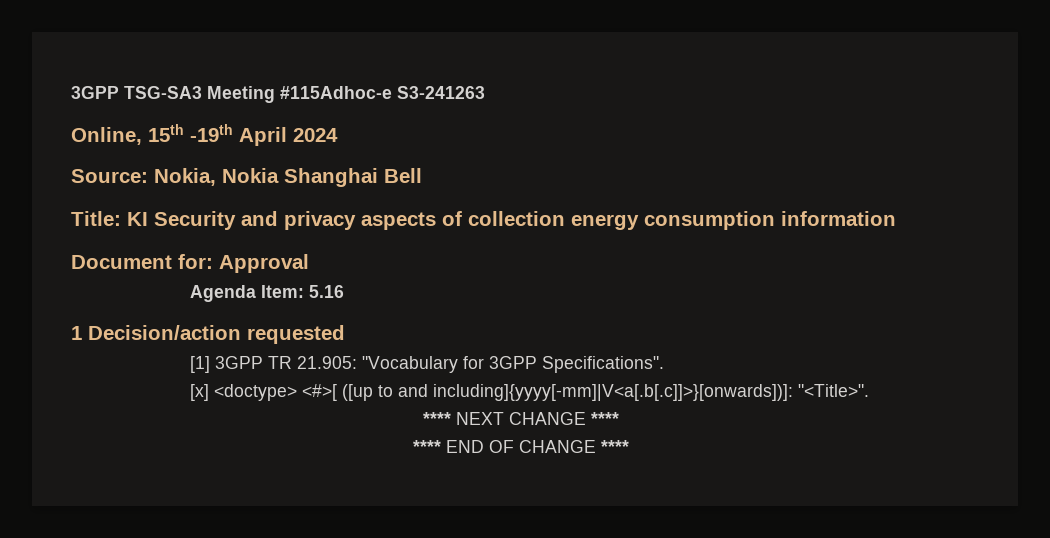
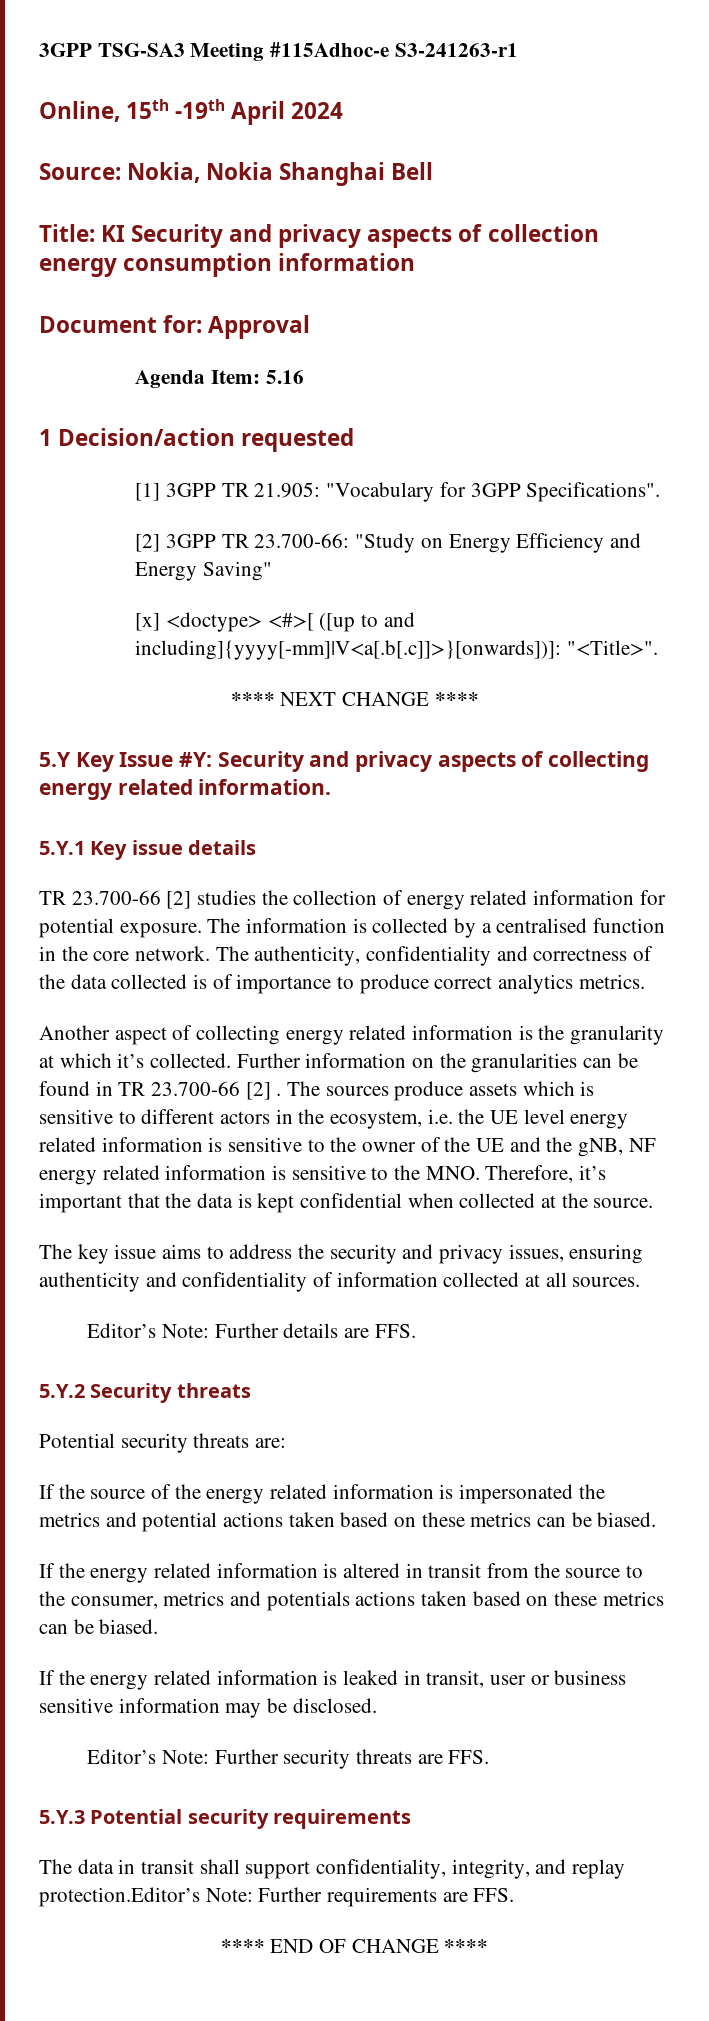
[397,86,485,99] S3-241263 -> [394,43,518,57] S3-241263-r1
(664, 364) none -> [135,533,641,553] [135,561,273,581] // [2] 3GPP TR 23.700-66: "Study on Energy Efficiency and Energy Saving"
(619, 418) none -> [39,751,650,772] [39,779,332,800] [39,840,257,860] [39,890,666,910] [39,918,666,938] [39,946,654,966] [39,974,645,994] [39,1025,665,1045] [39,1053,638,1073] [39,1081,595,1101] [39,1109,629,1129] [39,1137,656,1157] [39,1165,607,1185] [39,1193,654,1213] [39,1244,644,1264] [39,1272,641,1292] [87,1323,416,1338] [39,1383,251,1403] [39,1433,287,1453] [39,1484,605,1504] [39,1512,657,1532] [39,1563,644,1583] [39,1591,664,1611] [39,1619,159,1634] [39,1670,627,1690] [39,1698,377,1718] [87,1749,490,1769] [39,1809,412,1829] [39,1859,626,1879] [39,1887,515,1907] // 5.Y Key Issue #Y: Security and privacy aspects of collecting energy related information. // 5.Y.1 Key issue details // TR 23.700-66 [2] studies the collection of energy related information for potential exposure. The information is collected by a centralised function in the core network. The authenticity, confidentiality and correctness of the data collected is of importance to produce correct analytics metrics. // Another aspect of collecting energy related information is the granularity at which it’s collected. Further information on the granularities can be found in TR 23.700-66 [2] . The sources produce assets which is sensitive to different actors in the ecosystem, i.e. the UE level energy related information is sensitive to the owner of the UE and the gNB, NF energy related information is sensitive to the MNO. Therefore, it’s important that the data is kept confidential when collected at the source. // The key issue aims to address the security and privacy issues, ensuring authenticity and confidentiality of information collected at all sources. // Editor’s Note: Further details are FFS. // 5.Y.2 Security threats // Potential security threats are: // If the source of the energy related information is impersonated the metrics and potential actions taken based on these metrics can be biased. // If the energy related information is altered in transit from the source to the consumer, metrics and potentials actions taken based on these metrics can be biased. // If the energy related information is leaked in transit, user or business sensitive information may be disclosed. // Editor’s Note: Further security threats are FFS. // 5.Y.3 Potential security requirements // The data in transit shall support confidentiality, integrity, and replay protection.Editor’s Note: Further requirements are FFS.

